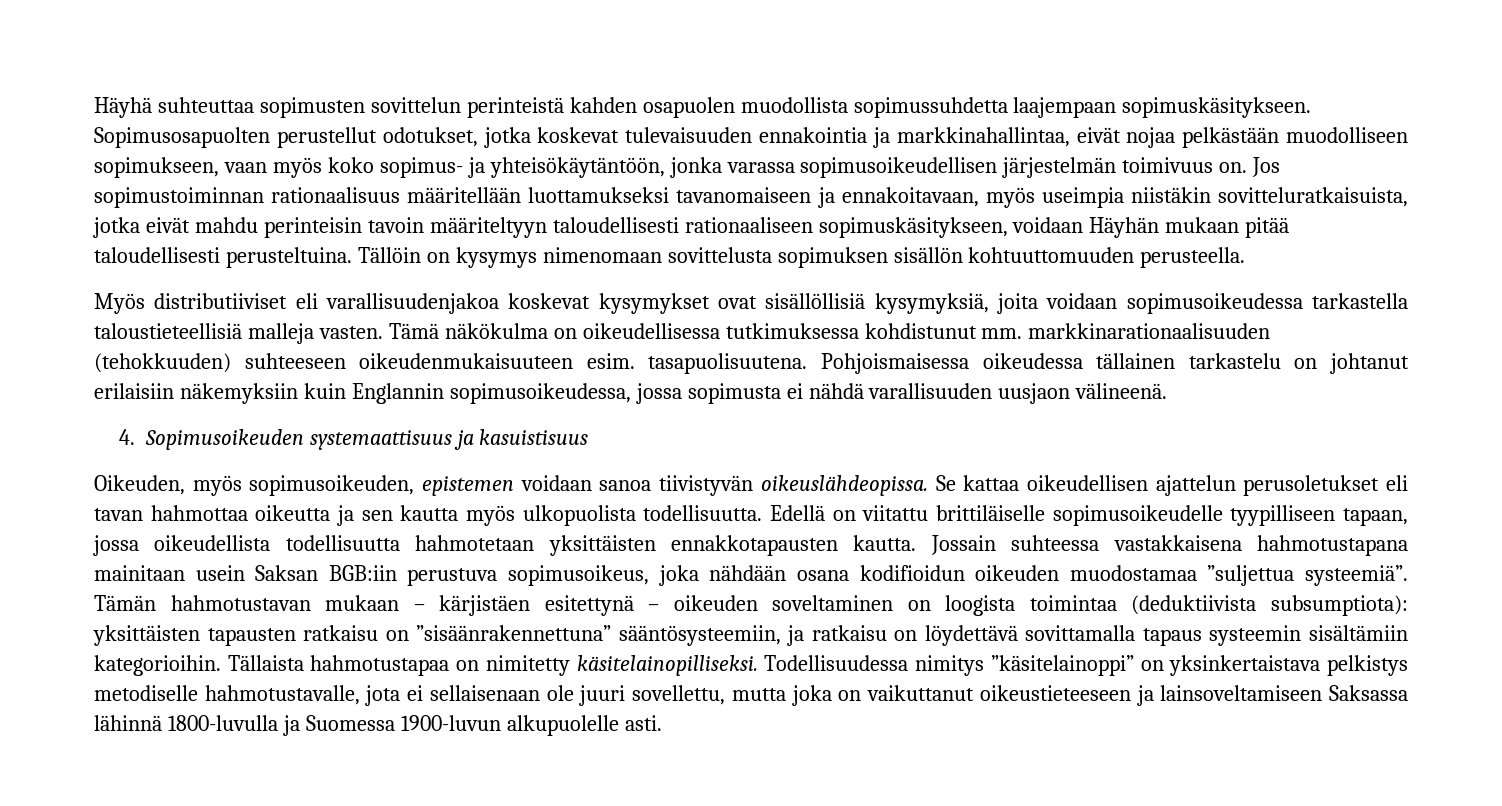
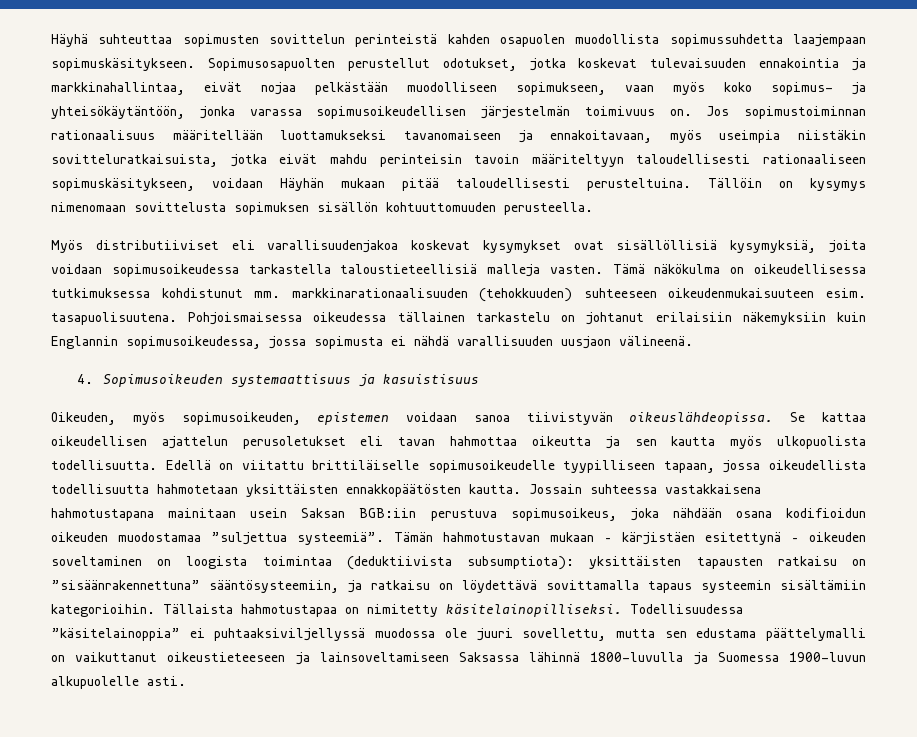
[670,535,838,556] ennakkotapausten -> [346,484,461,497] ennakkopäätösten
[915,655,1409,676] [94,685,540,706] nimitys ”käsitelainoppi” on yksinkertaistava pelkistys metodiselle hahmotustavalle, jota ei sellaisenaan -> [51,628,436,641] ”käsitelainoppia” ei puhtaaksiviljellyssä muodossa
[791,685,832,706] joka -> [664,628,867,641] sen edustama päättelymalli

